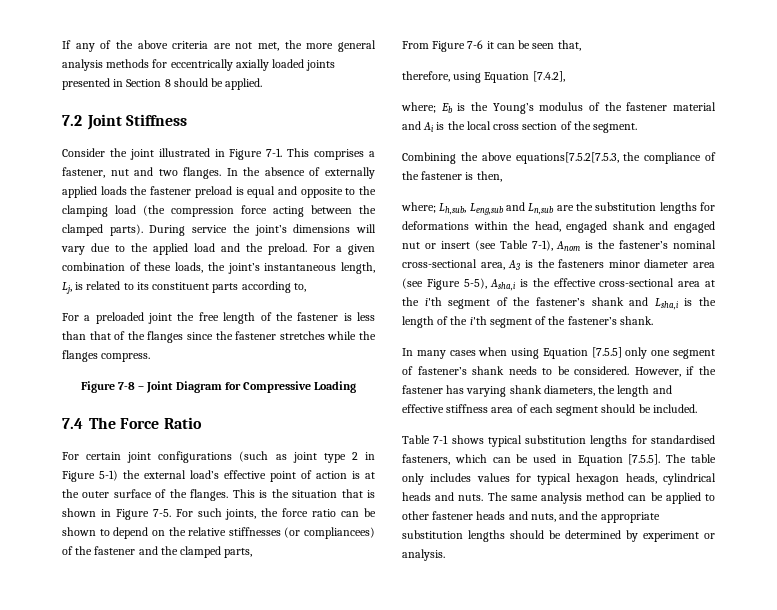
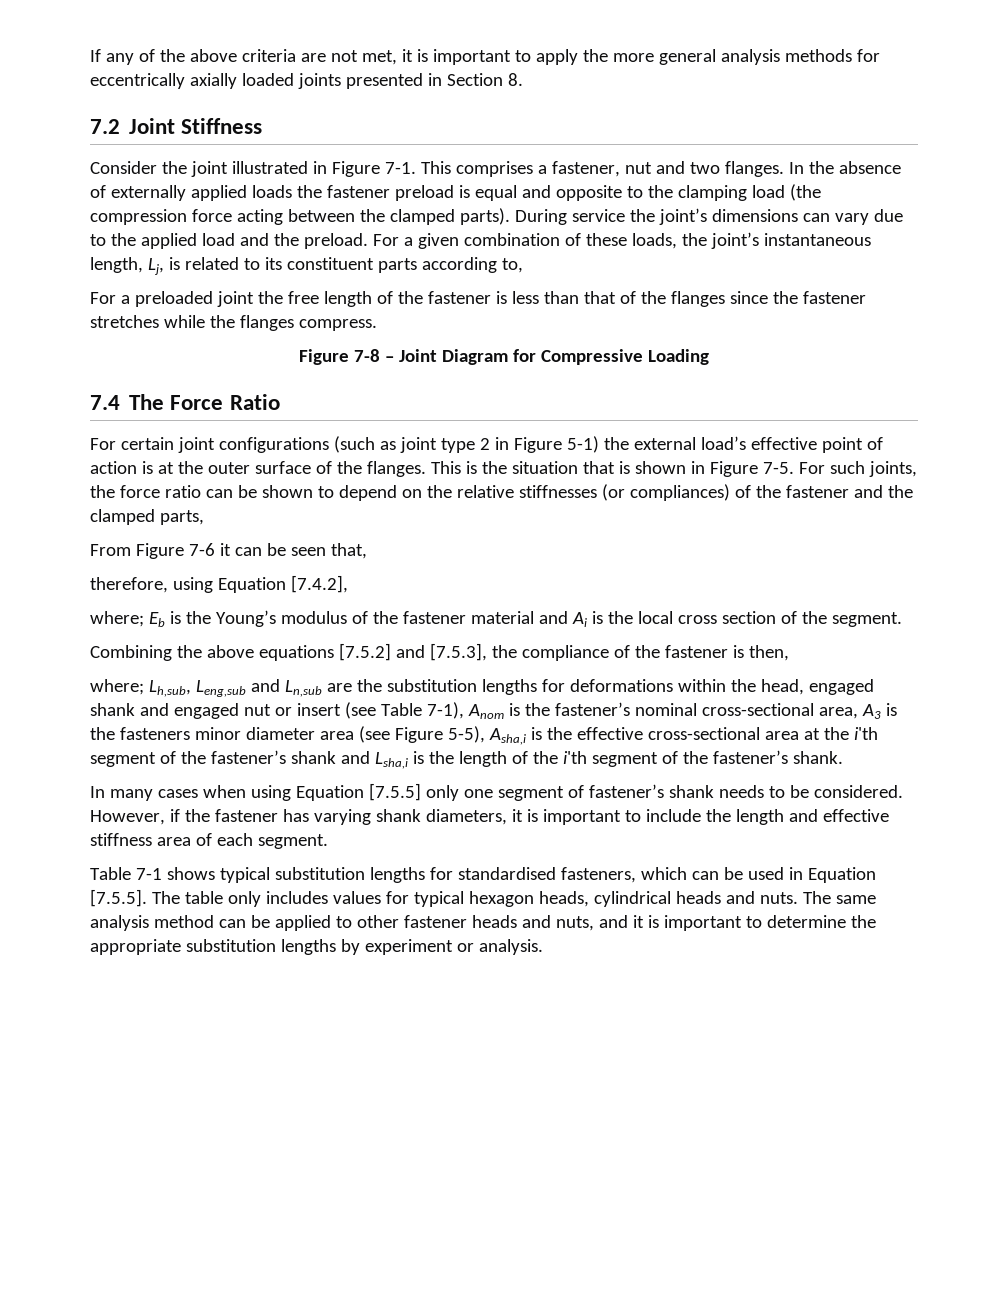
(280, 46) none -> [401,49,578,65] it is important to apply
[164,78,263,90] 8 should be applied. -> [507,73,523,86] 8.
[356,224,377,233] will -> [802,213,830,222] can
[304,527,375,539] compliancees) -> [629,484,730,501] compliances)
[515,152,619,164] equations[7.5.2[7.5.3, -> [258,643,487,661] equations [7.5.2] and [7.5.3],
(595, 390) none -> [511,809,701,825] it is important to include
[556,404,697,416] segment should be included. -> [257,834,328,849] segment.
(579, 515) none -> [632,915,846,931] it is important to determine
[510,530,621,539] should be determined -> (336, 947) none

